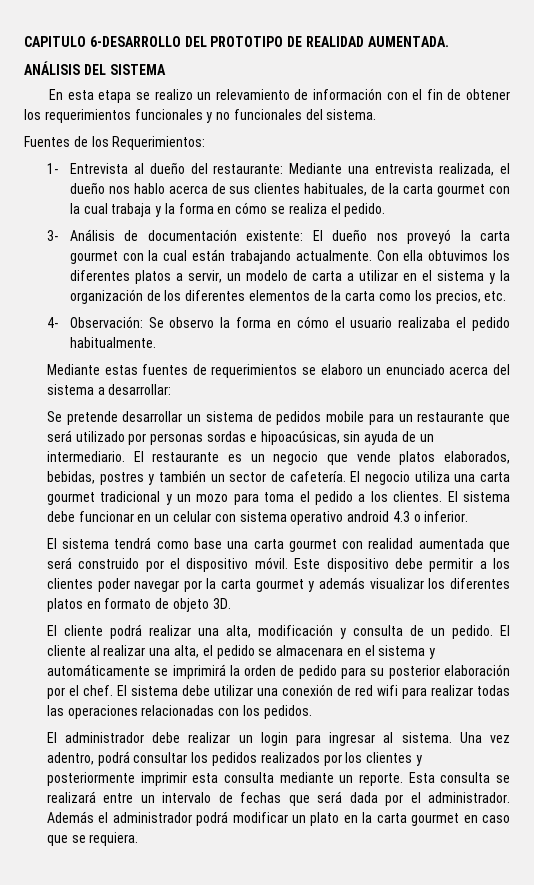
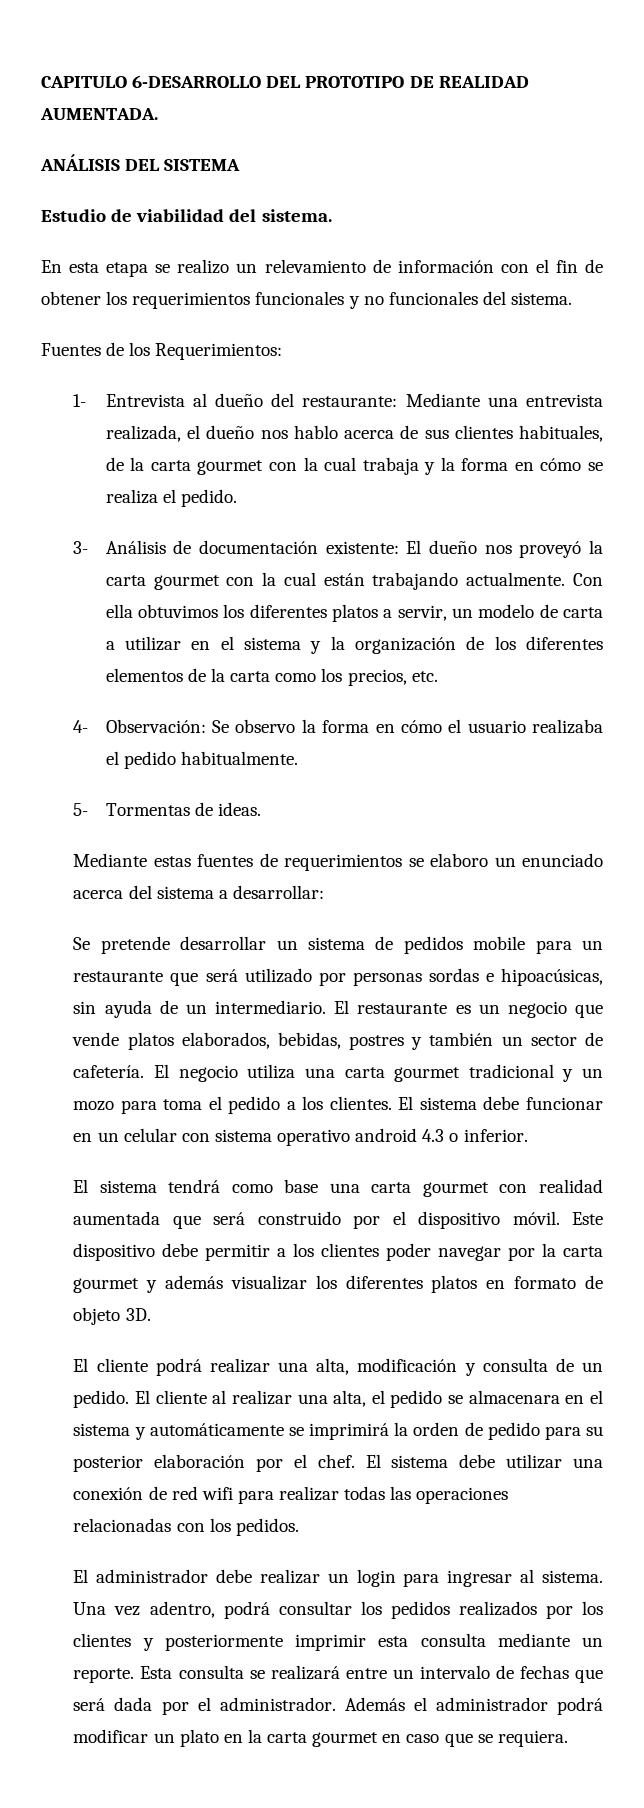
(166, 69) none -> [41,209,332,222] // Estudio de viabilidad del sistema.
(156, 342) none -> [73,802,262,816] // 5- Tormentas de ideas.

